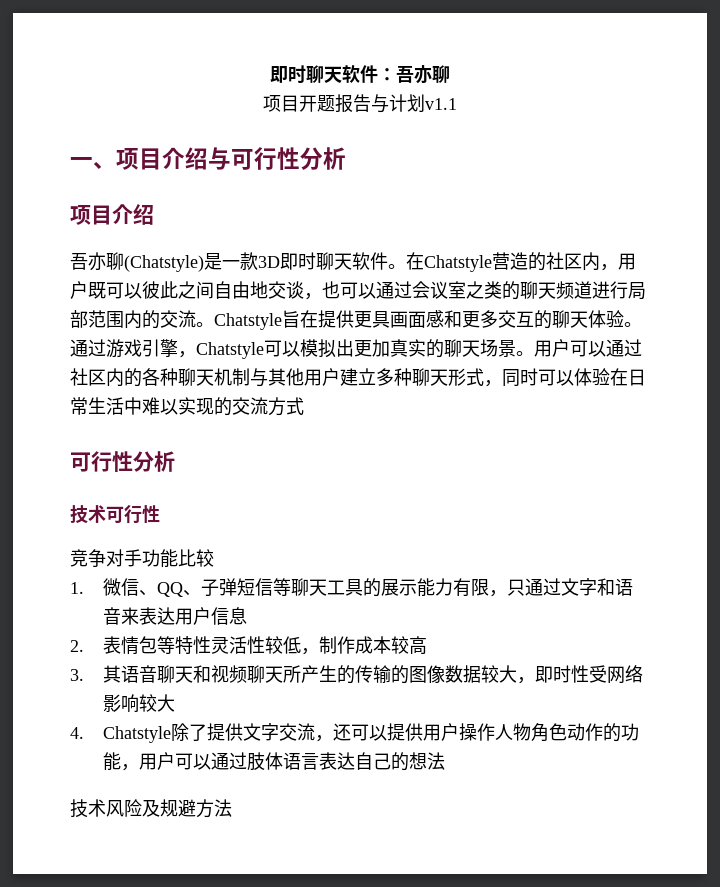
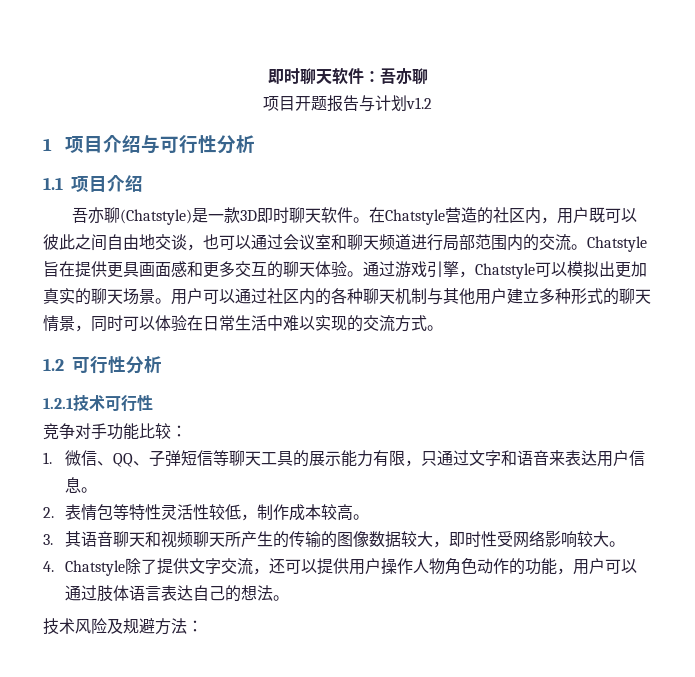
[425,98,457,110] [70,157,116,169] v1.1 // 一、 -> [406,97,432,109] [43,138,52,151] v1.2 // 1
(346, 158) none -> [43,177,63,190] 1.1
[466,281,520,300] 之类的 -> [331,234,347,250] 和
[412,368,484,386] 聊天形式 -> [571,288,651,305] [43,315,75,332] 形式的聊天情景
[70,451,175,472] // 可行性分析 // -> [427,325,443,331] [43,355,162,374] [43,398,73,409] 。 // 1.2可行性分析 // 1.2.1
(214, 558) none -> [171,425,187,437] ：
(248, 616) none -> [80,487,97,493] 。
(428, 645) none -> [352,514,369,520] 。
(176, 703) none -> [608,541,625,547] 。
(446, 761) none -> [272,595,289,601] 。
(232, 808) none -> [187,620,203,632] ：

